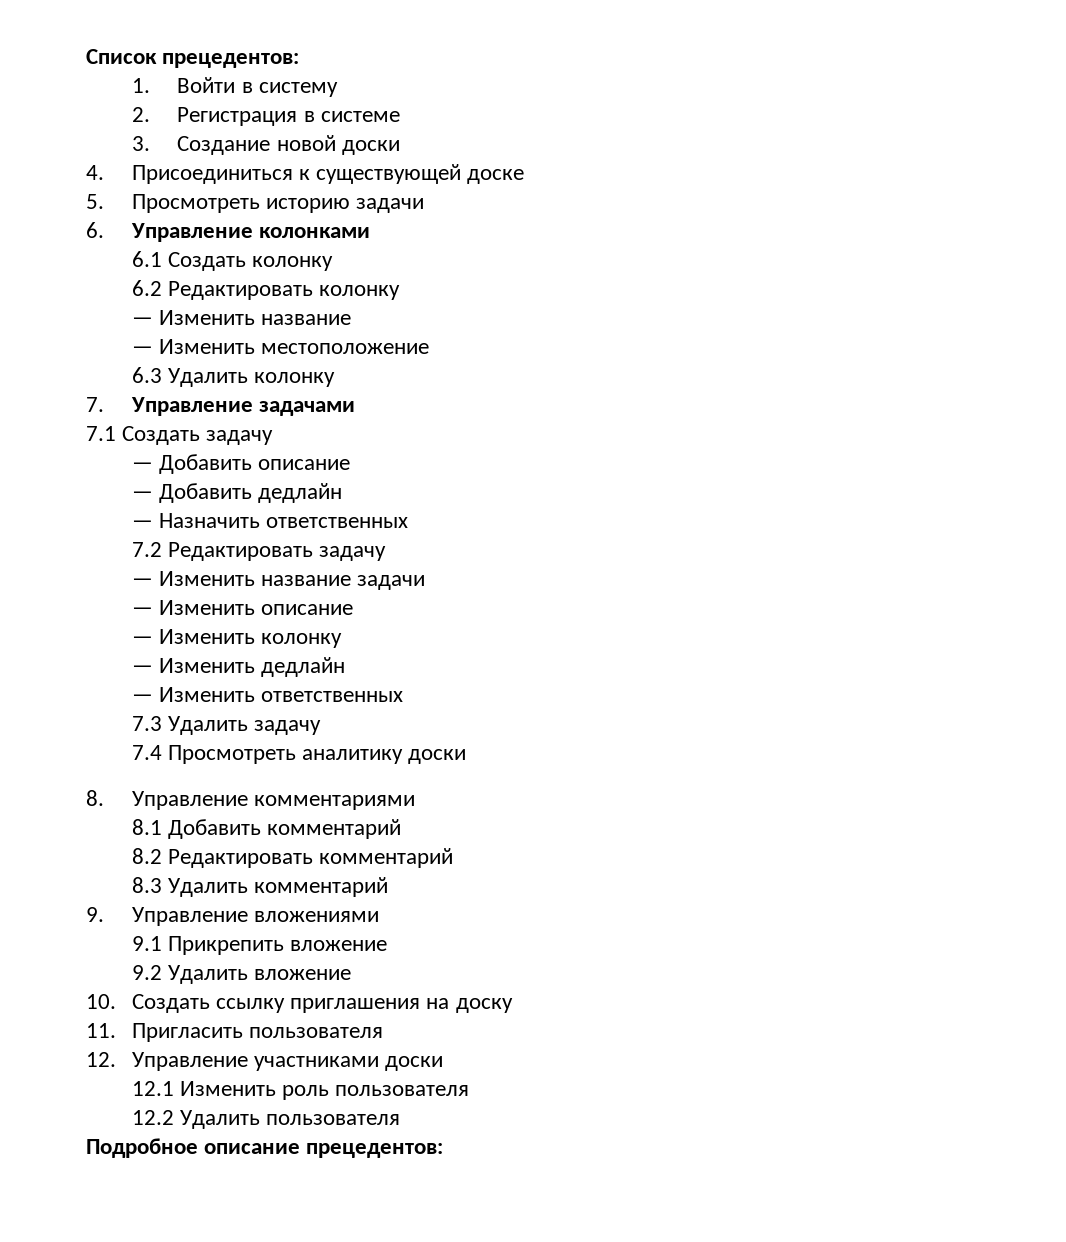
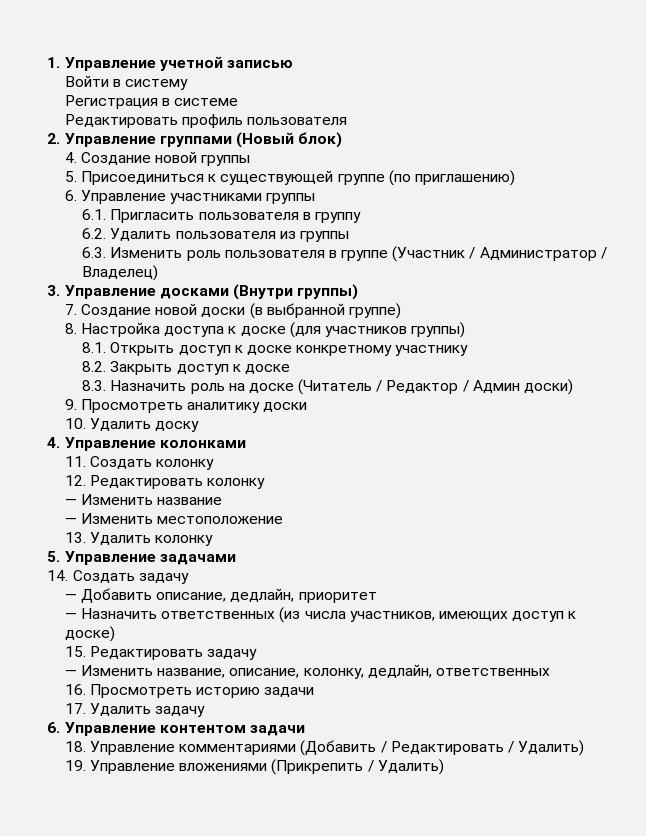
[85,49,300,68] [131,78,150,93] Список прецедентов: // 1. -> [47,56,293,71] 1. Управление учетной записью //
[131,107,150,122] 2. -> (189, 84) none
[131,135,400,155] [85,164,525,184] [85,194,425,213] [85,222,104,238] 3. Создание новой доски // 4. Присоединиться к существующей доске // 5. Просмотреть историю задачи // 6. -> [64,114,348,128] [47,132,343,148] [64,151,251,166] [64,170,515,186] [64,190,316,204] [82,209,361,223] [82,228,349,242] [82,246,607,262] [82,265,159,281] [47,284,359,300] [64,303,401,319] [64,322,466,338] [82,342,469,356] [82,361,290,375] [82,379,574,395] [64,399,308,413] [64,418,200,432] [47,437,61,448] Редактировать профиль пользователя // 2. Управление группами (Новый блок) // 4. Создание новой группы // 5. Присоединиться к существующей группе (по приглашению) // 6. Управление участниками группы // 6.1. Пригласить пользователя в группу // 6.2. Удалить пользователя из группы // 6.3. Изменить роль пользователя в группе (Участник / Администратор / Владелец) // 3. Управление досками (Внутри группы) // 7. Создание новой доски (в выбранной группе) // 8. Настройка доступа к доске (для участников группы) // 8.1. Открыть доступ к доске конкретному участнику // 8.2. Закрыть доступ к доске // 8.3. Назначить роль на доске (Читатель / Редактор / Админ доски) // 9. Просмотреть аналитику доски // 10. Удалить доску // 4.
[131,251,162,267] 6.1 -> [64,456,86,467] 11.
[131,280,162,296] 6.2 -> [64,475,86,486] 12.
[131,367,162,383] 6.3 -> [64,532,86,543] 13.
[85,397,104,412] 7. -> [47,551,61,562] 5.
[85,426,116,441] 7.1 -> [47,570,69,581] 14.
[258,459,351,470] [131,483,343,503] описание // — Добавить дедлайн -> [156,588,377,603] описание, дедлайн, приоритет
[131,542,387,561] [131,571,426,590] [131,600,354,615] [131,629,343,648] [131,657,346,677] [131,687,404,702] [131,716,322,735] [131,745,467,764] [85,790,415,810] [131,819,402,839] [131,848,454,868] [131,877,389,897] [85,907,379,926] [131,936,388,955] [131,965,352,984] [85,994,513,1013] [85,1023,383,1042] [85,1052,444,1071] [131,1081,470,1100] [131,1110,401,1129] [85,1138,444,1158] // 7.2 Редактировать задачу // — Изменить название задачи // — Изменить описание // — Изменить колонку // — Изменить дедлайн // — Изменить ответственных // 7.3 Удалить задачу // 7.4 Просмотреть аналитику доски // 8. Управление комментариями // 8.1 Добавить комментарий // 8.2 Редактировать комментарий // 8.3 Удалить комментарий // 9. Управление вложениями // 9.1 Прикрепить вложение // 9.2 Удалить вложение // 10. Создать ссылку приглашения на доску // 11. Пригласить пользователя // 12. Управление участниками доски // 12.1 Изменить роль пользователя // 12.2 Удалить пользователя // Подробное описание прецедентов: -> [279,607,577,623] [64,626,115,642] [64,646,258,660] [64,664,550,679] [64,684,315,698] [64,703,206,717] [47,722,305,736] [64,740,585,756] [64,759,444,775] (из числа участников, имеющих доступ к доске) // 15. Редактировать задачу // — Изменить название, описание, колонку, дедлайн, ответственных // 16. Просмотреть историю задачи // 17. Удалить задачу // 6. Управление контентом задачи // 18. Управление комментариями (Добавить / Редактировать / Удалить) // 19. Управление вложениями (Прикрепить / Удалить)

